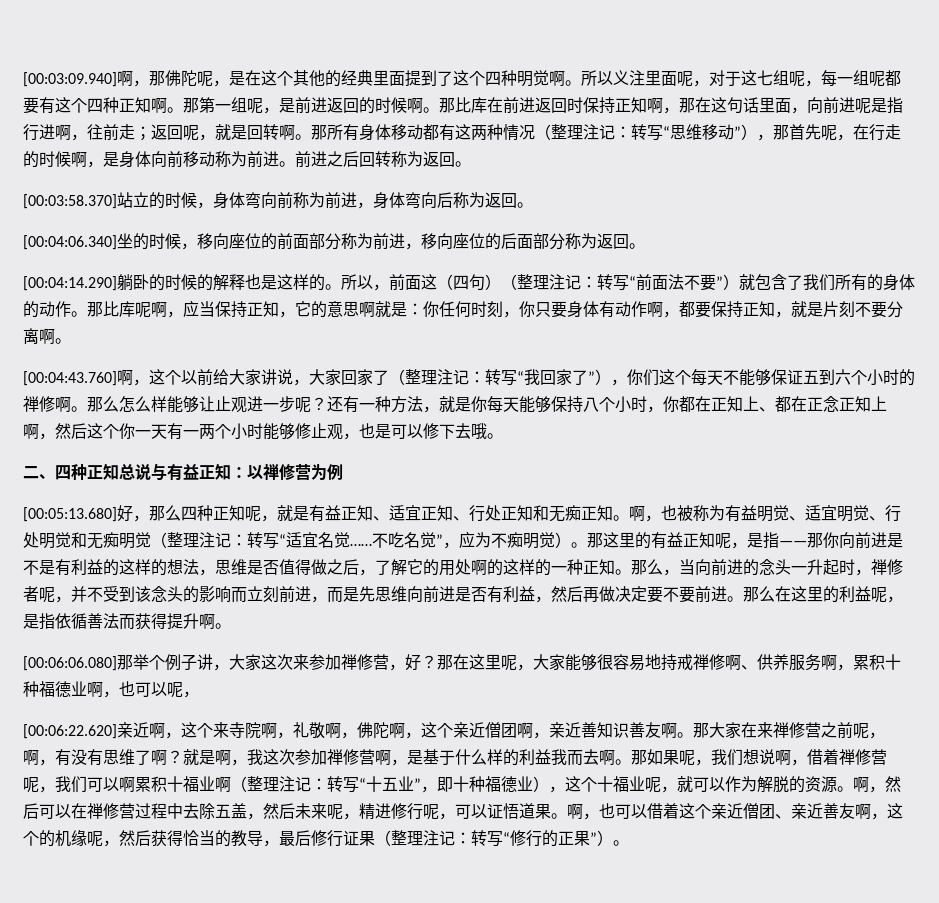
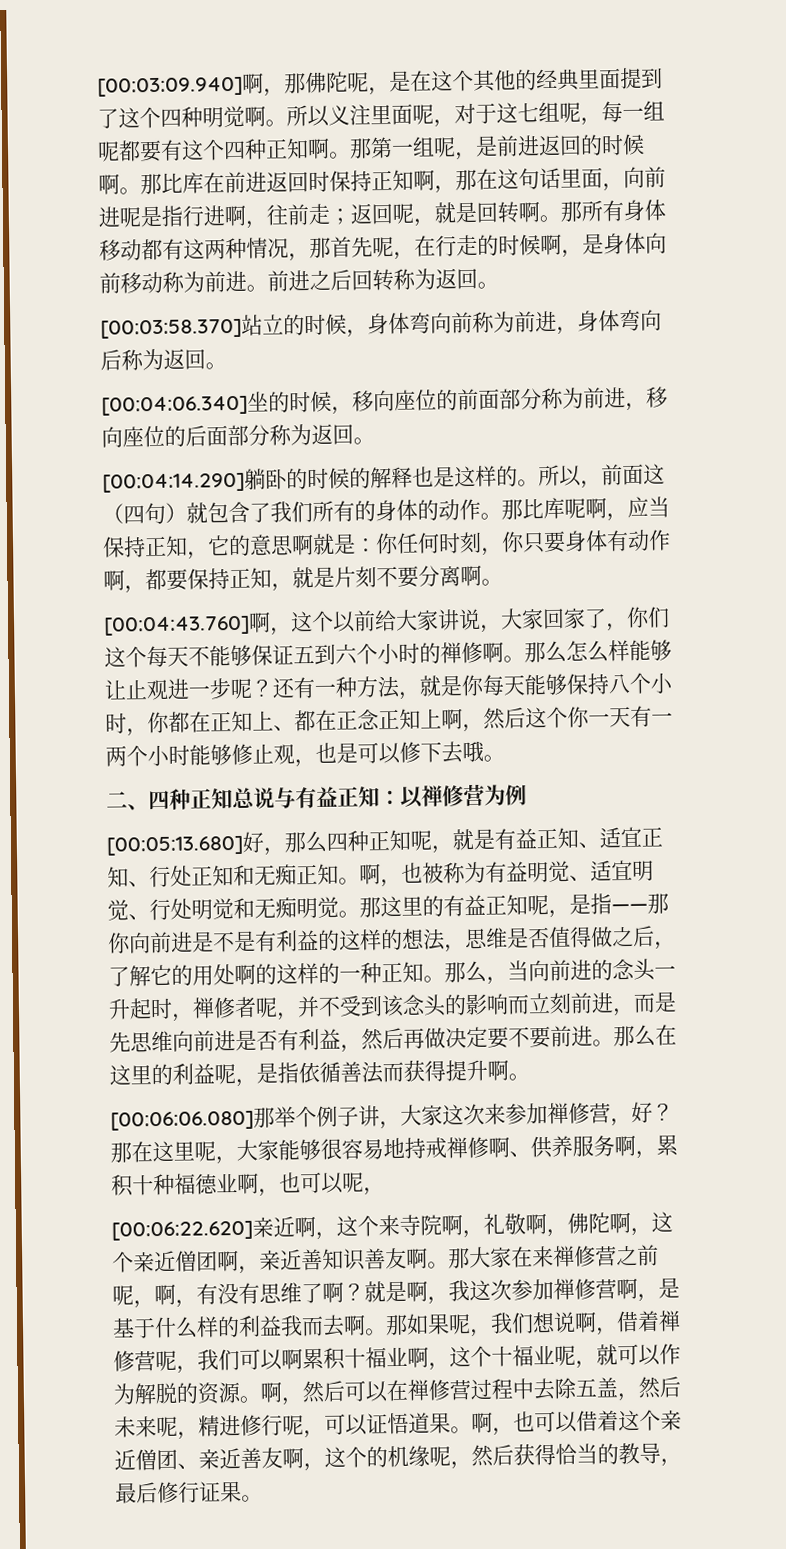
[535,124,757,141] （整理注记：转写“思维移动”） -> (289, 248) none
[501,274,739,291] （整理注记：转写“前面法不要”） -> (187, 512) none
[389,369,611,386] （整理注记：转写“我回家了”） -> (607, 618) none
[151,531,571,549] （整理注记：转写“适宜名觉……不吃名觉”，应为不痴明觉） -> (339, 907) none
[231,776,549,793] （整理注记：转写“十五业”，即十种福德业） -> (429, 1357) none
[375,830,613,847] （整理注记：转写“修行的正果”） -> (242, 1491) none

